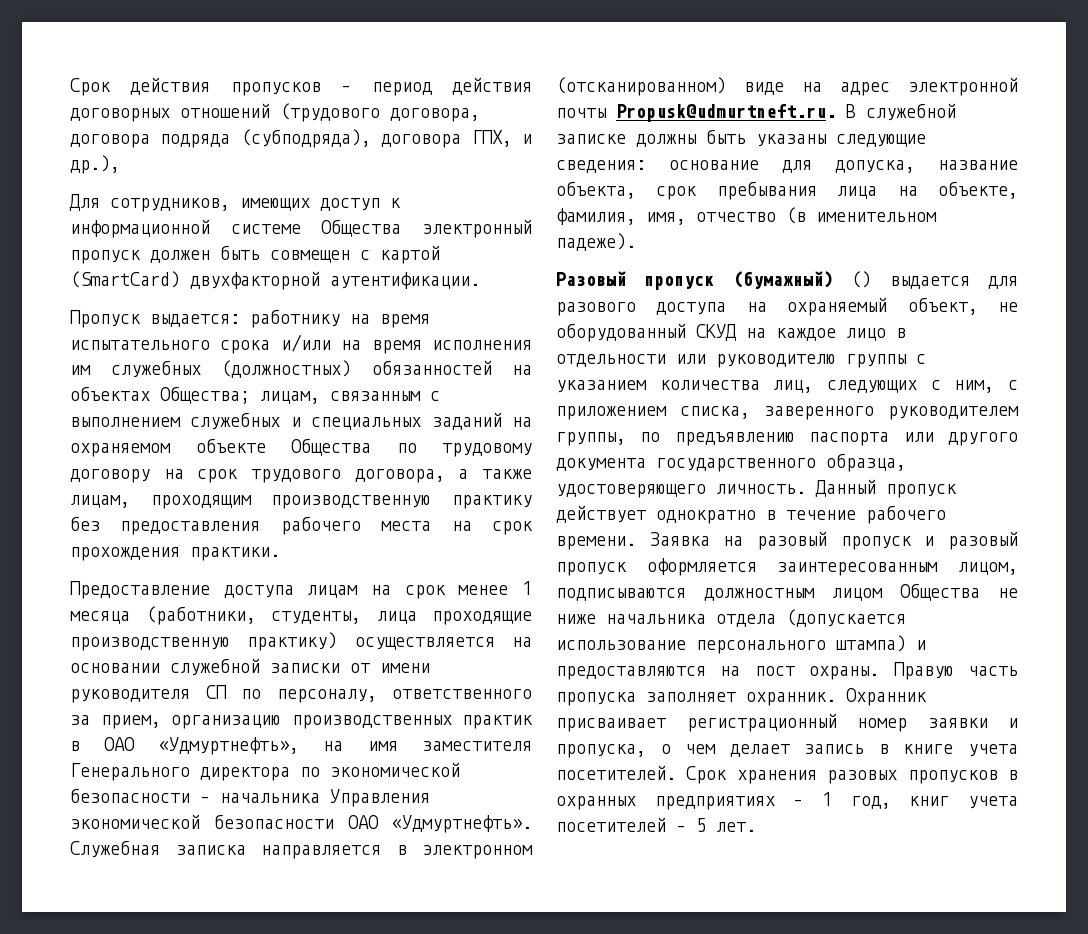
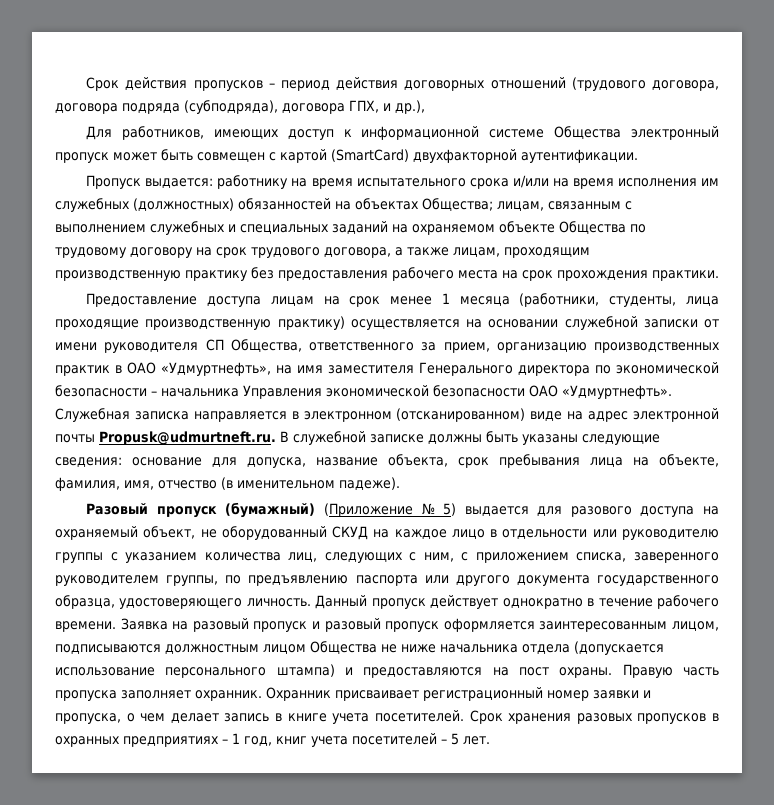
[110,198,230,212] сотрудников, -> [122,126,205,140] работников,
[150,250,210,263] должен -> [113,152,157,161] может
[241,689,377,703] по персоналу, -> [230,339,302,352] Общества,
[851,271,872,288] () -> [323,503,457,517] (Приложение № 5)

